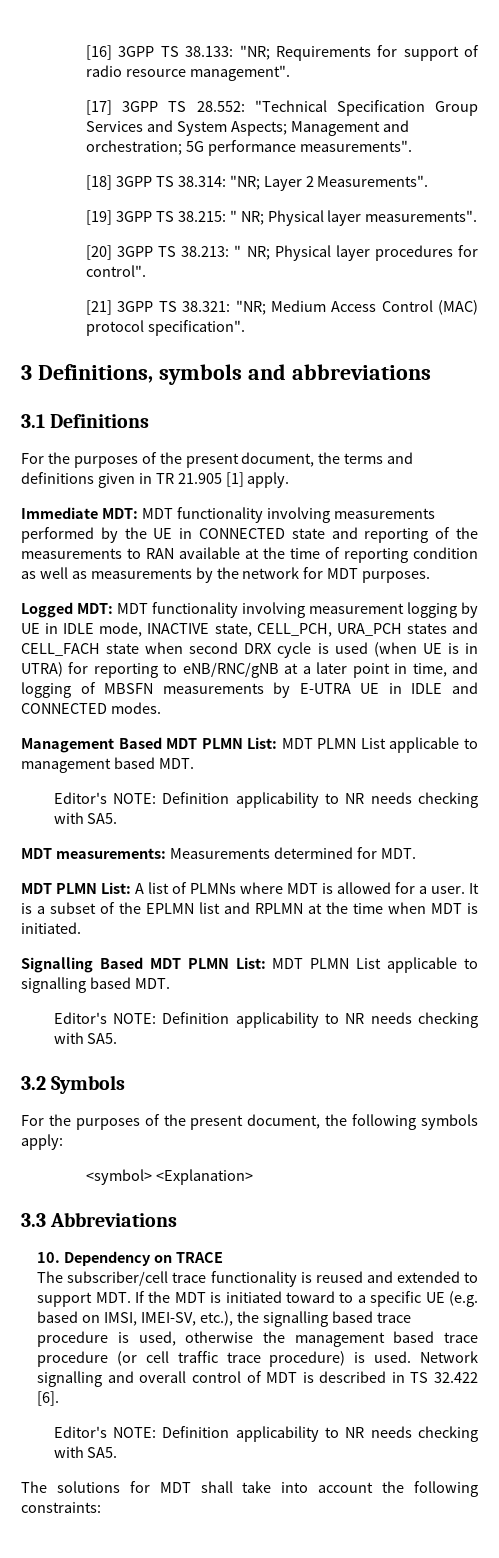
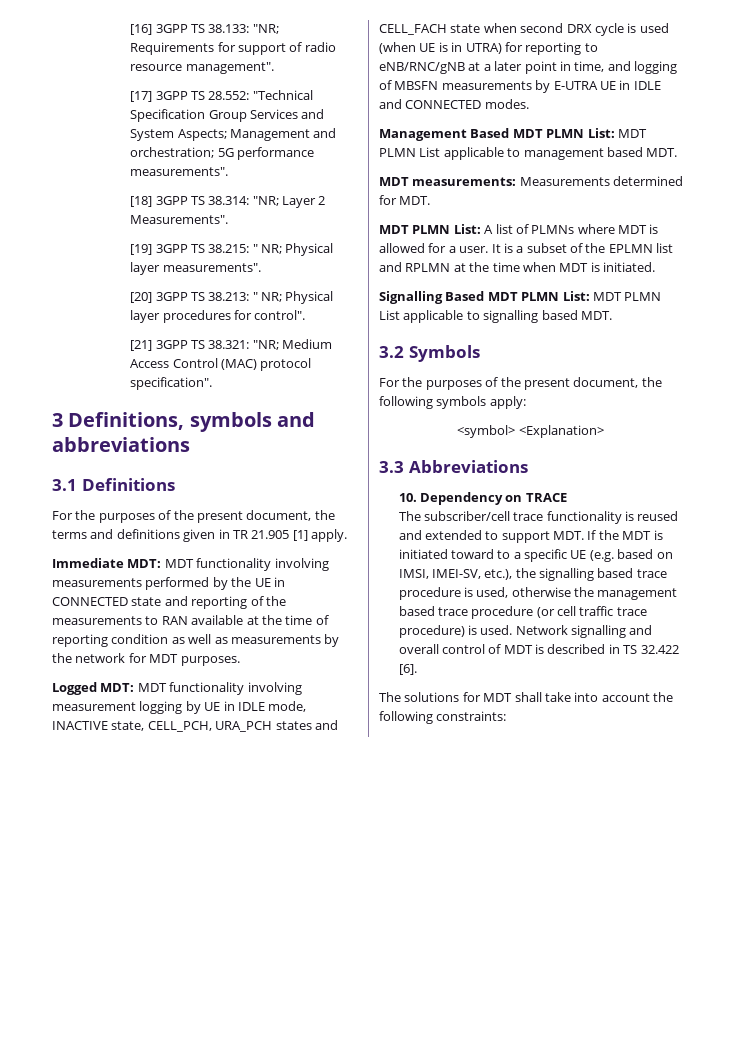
[53,792,478,808] [53,812,118,824] // Editor's NOTE: Definition applicability to NR needs checking with SA5. -> (678, 152) none
[53,1012,478,1028] [53,1032,118,1044] // Editor's NOTE: Definition applicability to NR needs checking with SA5. -> (612, 315) none
[53,1426,478,1442] [53,1446,118,1458] // Editor's NOTE: Definition applicability to NR needs checking with SA5. -> (417, 669) none

